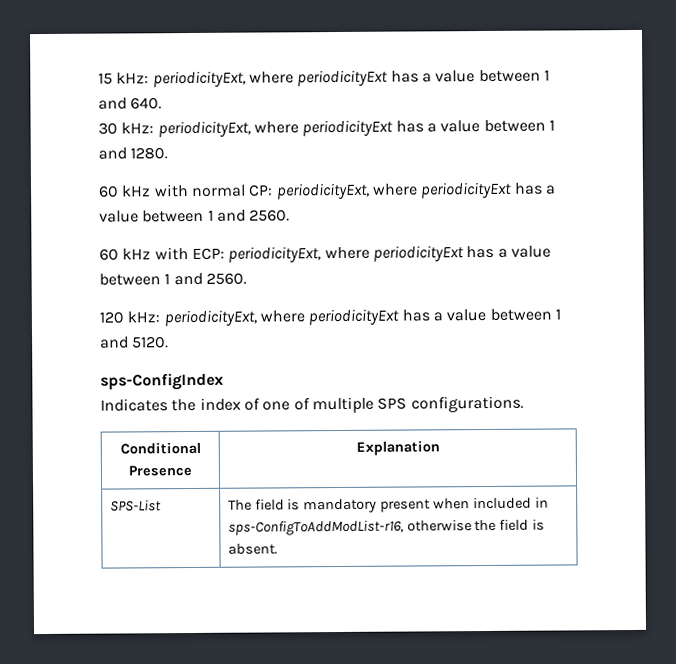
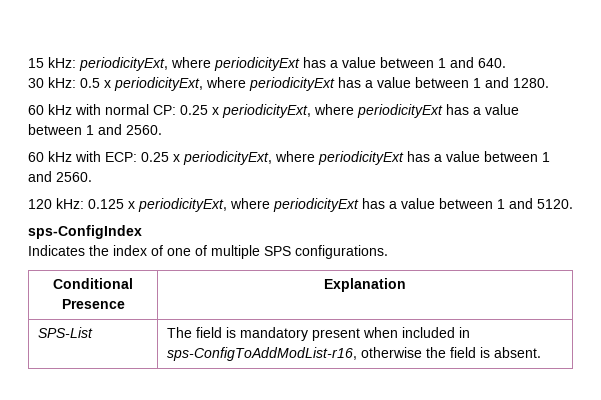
(155, 128) none -> [80,78,111,88] 0.5 x
(274, 190) none -> [180,105,219,115] 0.25 x
(225, 253) none -> [141,152,180,162] 0.25 x
(161, 317) none -> [88,199,135,209] 0.125 x

